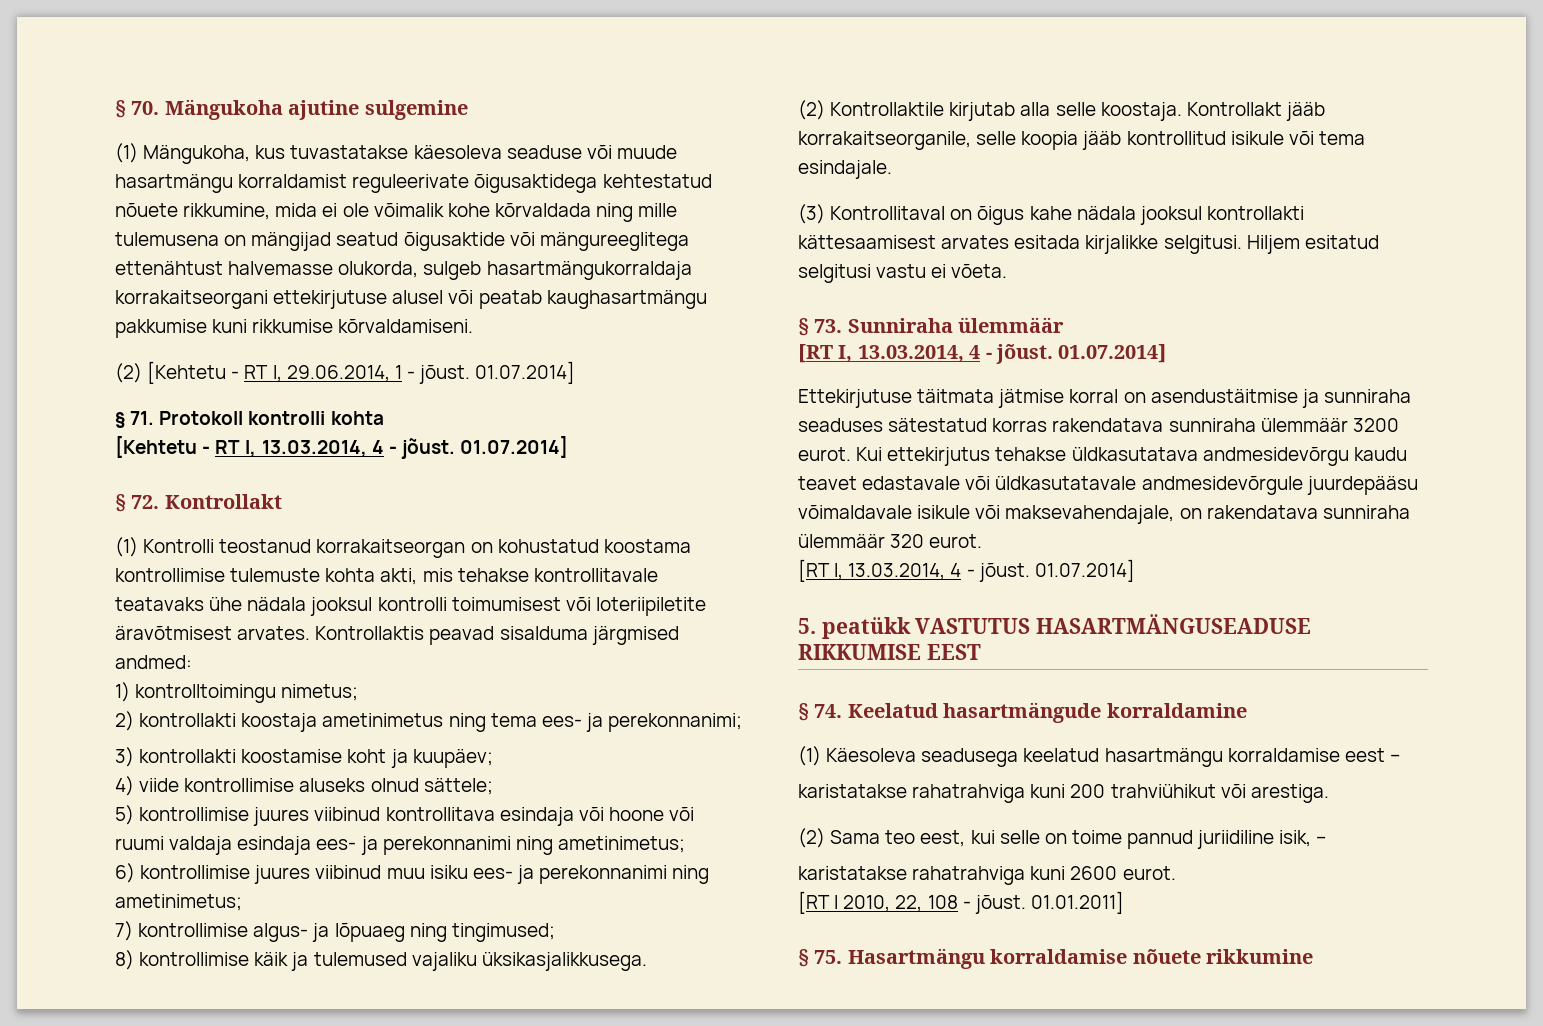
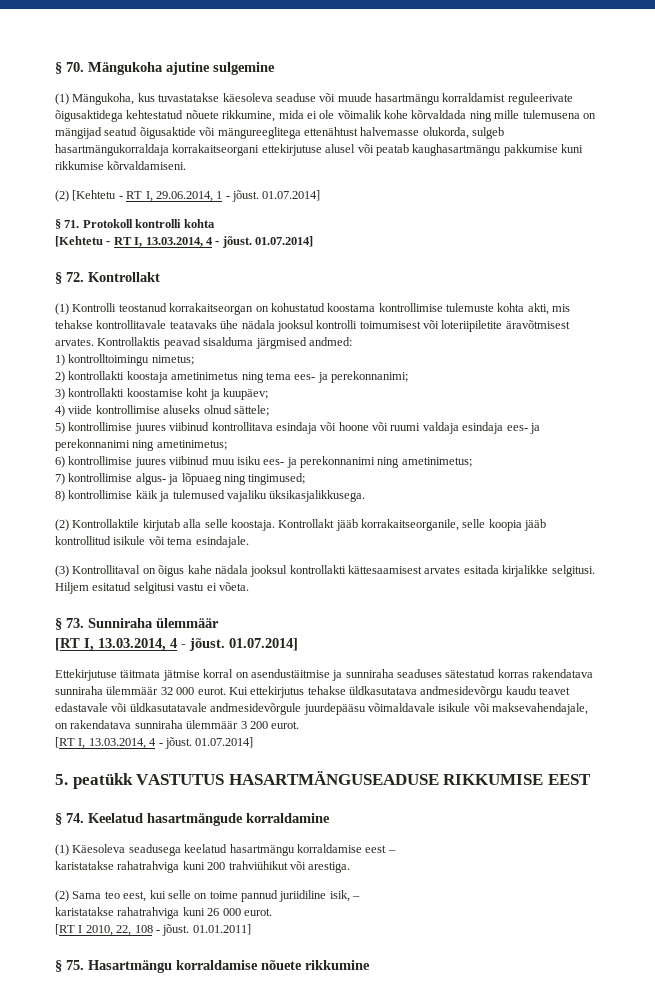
[1352,418,1399,432] 3200 -> [160,687,195,695] 32 000
[890,534,925,548] 320 -> [240,721,268,729] 3 200
[1070,866,1118,880] 2600 -> [207,908,241,916] 26 000

